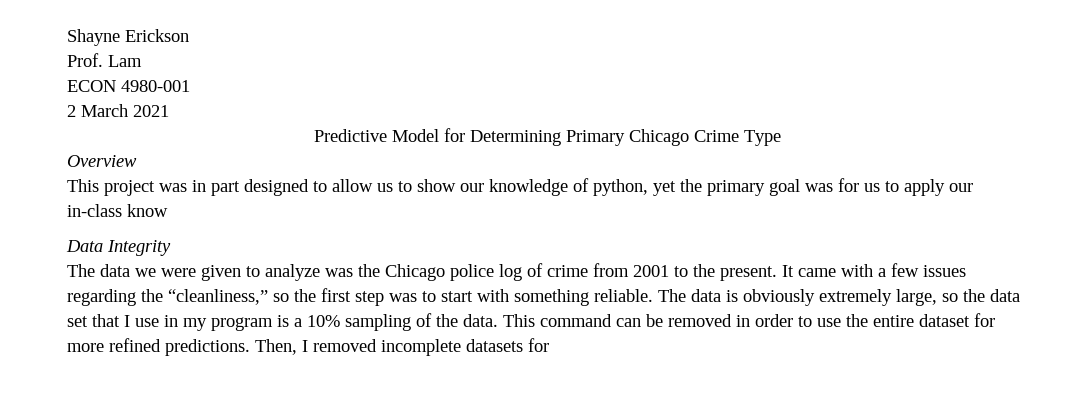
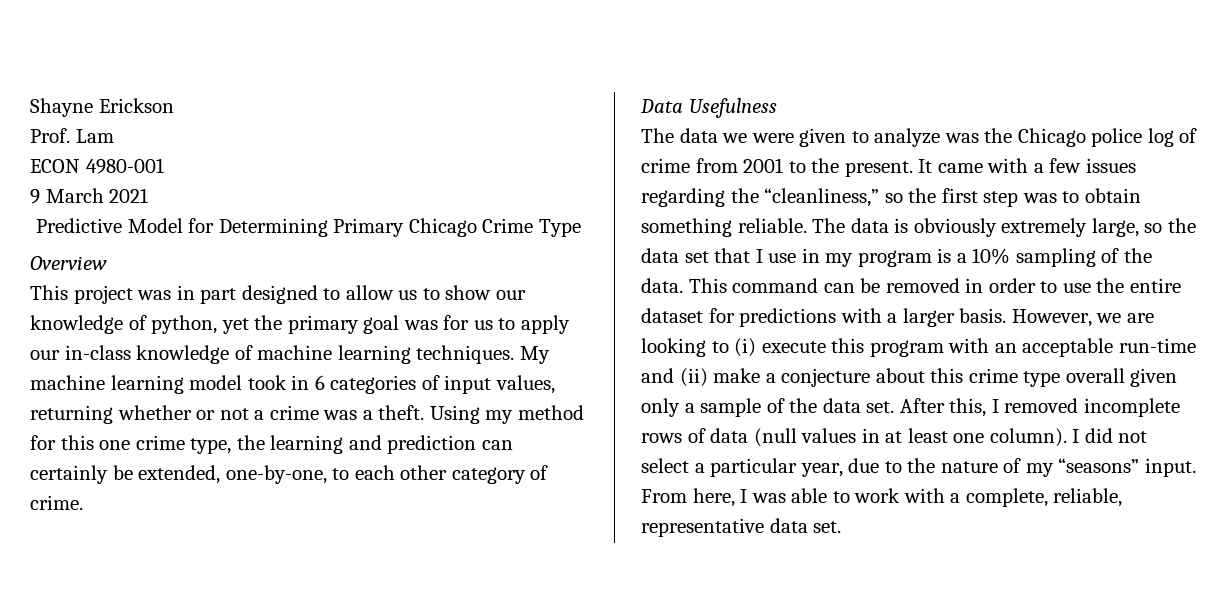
[67,105,76,117] 2 -> [30,189,40,204] 9
[127,204,168,217] know -> [136,345,550,364] [30,375,555,394] [30,405,584,424] [30,435,513,454] [30,465,549,484] [30,495,83,510] knowledge of machine learning techniques. My machine learning model took in 6 categories of input values, returning whether or not a crime was a theft. Using my method for this one crime type, the learning and prediction can certainly be extended, one-by-one, to each other category of crime.
[107,240,171,256] Integrity -> [688,98,777,118] Usefulness
[441,289,509,302] start with -> [1084,188,1141,203] obtain
[67,338,549,356] more refined predictions. Then, I removed incomplete datasets for -> [739,308,1154,327] [641,338,1196,357] [641,368,1178,387] [641,398,1180,417] [641,428,1148,447] [641,458,1196,477] [641,488,1123,507] [641,518,842,537] predictions with a larger basis. However, we are looking to (i) execute this program with an acceptable run-time and (ii) make a conjecture about this crime type overall given only a sample of the data set. After this, I removed incomplete rows of data (null values in at least one column). I did not select a particular year, due to the nature of my “seasons” input. From here, I was able to work with a complete, reliable, representative data set.

